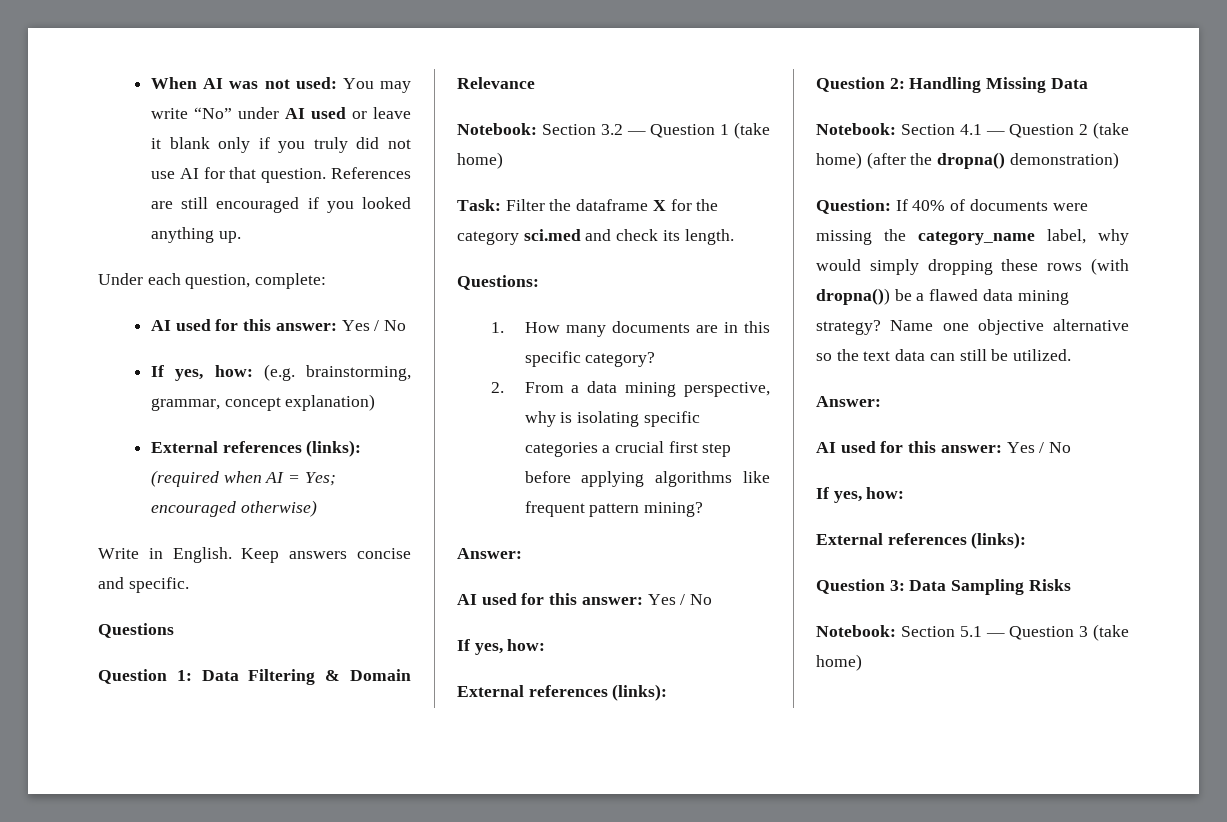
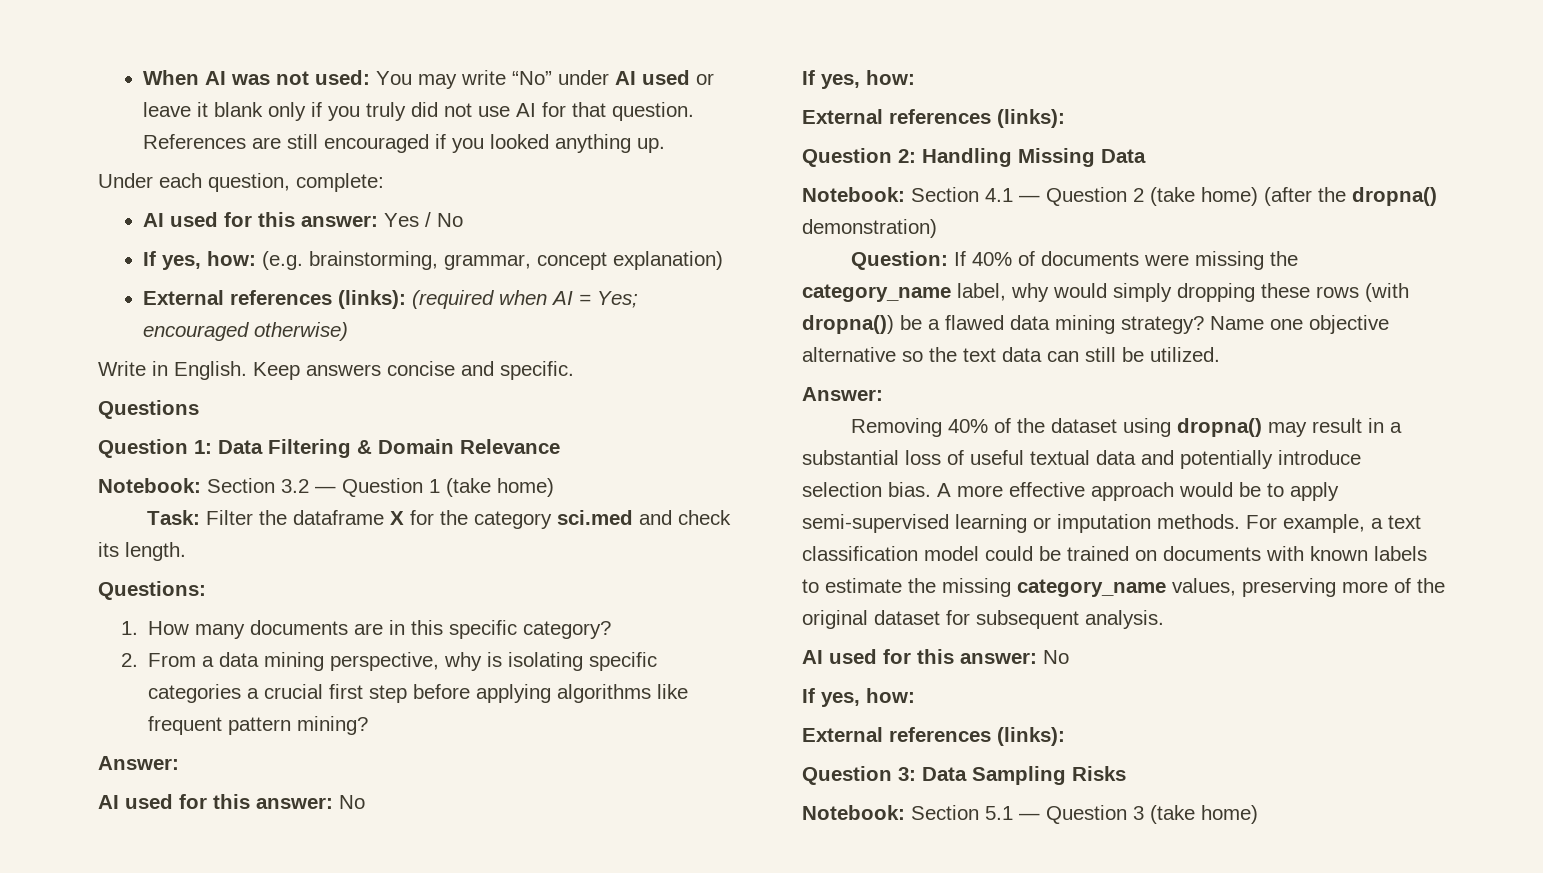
[647,594,686,605] Yes / -> (333, 803) none
[816,441,1045,453] // AI used for this answer: Yes / -> [851,418,1403,437] [802,450,1361,469] [802,482,1339,501] [802,514,1421,533] [802,546,1427,561] [802,578,1445,597] [802,610,1164,629] [802,649,1037,664] // Removing 40% of the dataset using dropna() may result in a substantial loss of useful textual data and potentially introduce selection bias. A more effective approach would be to apply semi-supervised learning or imputation methods. For example, a text classification model could be trained on documents with known labels to estimate the missing category_name values, preserving more of the original dataset for subsequent analysis. // AI used for this answer:

